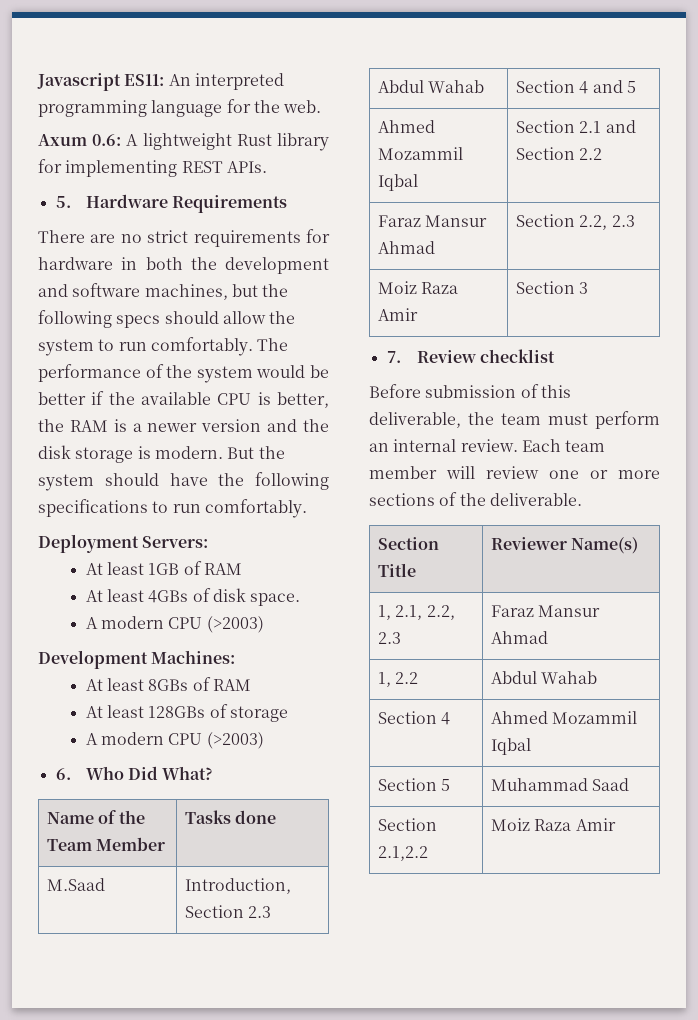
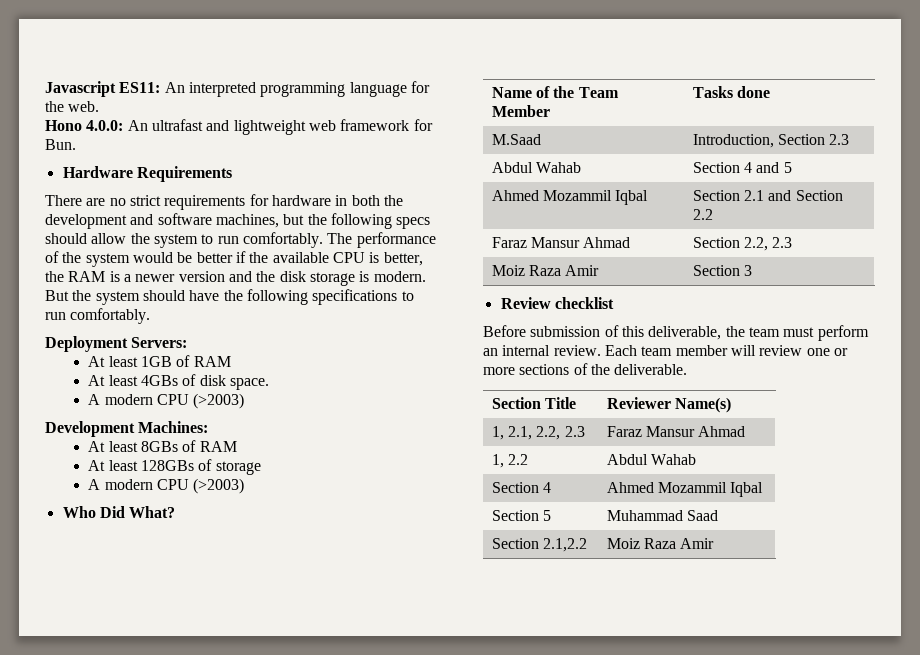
[38,133,329,151] [38,159,267,177] [55,196,71,208] Axum 0.6: A lightweight Rust library for implementing REST APIs. // 5. -> [45,119,433,135] [45,139,76,150] Hono 4.0.0: An ultrafast and lightweight web framework for Bun. //
[55,768,71,780] 6. -> (245, 486) none
[386,351,401,363] 7. -> (753, 270) none

